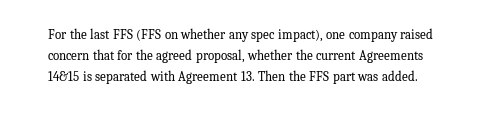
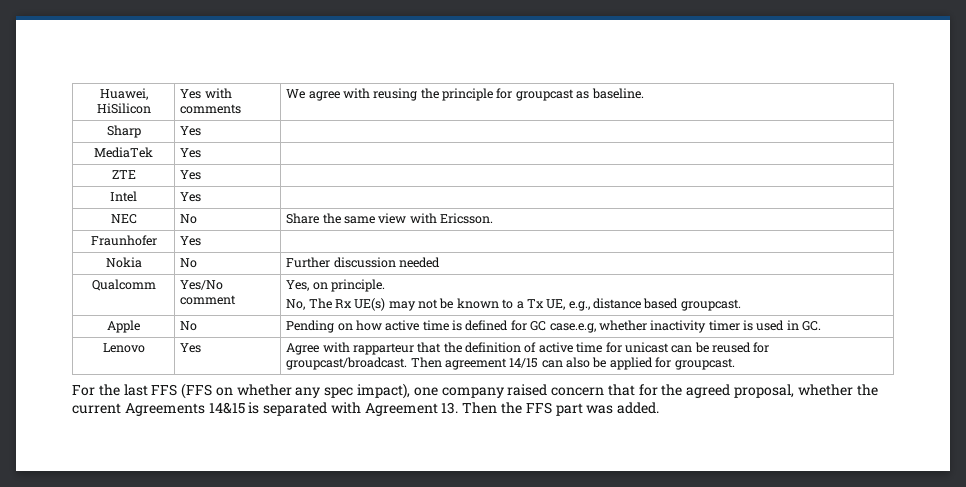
(48, 34) none -> [99,88,148,100] [96,103,151,114] [180,88,232,99] [180,104,242,114] [286,88,644,101] [106,125,141,138] [180,126,202,136] [94,147,153,158] [180,148,202,158] [111,170,136,179] [180,170,202,180] [110,191,137,202] [180,192,202,202] [110,214,137,224] [180,214,198,224] [286,213,494,224] [90,235,157,246] [180,236,202,246] [105,257,142,268] [180,258,198,268] [286,257,440,268] [91,279,156,291] [180,280,224,290] [180,295,237,305] [286,279,385,292] [286,298,741,311] [107,320,140,333] [180,321,198,331] [286,320,822,333] [102,343,145,353] [180,343,202,353] [286,342,770,355] [286,357,735,370] Huawei, HiSilicon | Yes with comments | We agree with reusing the principle for groupcast as baseline. // Sharp | Yes | // MediaTek | Yes | // ZTE | Yes | // Intel | Yes | // NEC | No | Share the same view with Ericsson. // Fraunhofer | Yes | // Nokia | No | Further discussion needed // Qualcomm | Yes/No comment | Yes, on principle. // No, The Rx UE(s) may not be known to a Tx UE, e.g., distance based groupcast. // Apple | No | Pending on how active time is defined for GC case.e.g, whether inactivity timer is used in GC. // Lenovo | Yes | Agree with rapparteur that the definition of active time for unicast can be reused for groupcast/broadcast. Then agreement 14/15 can also be applied for groupcast. //

